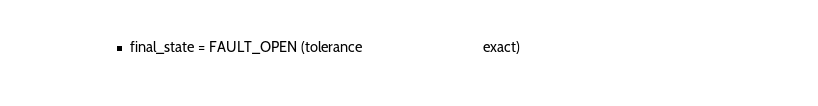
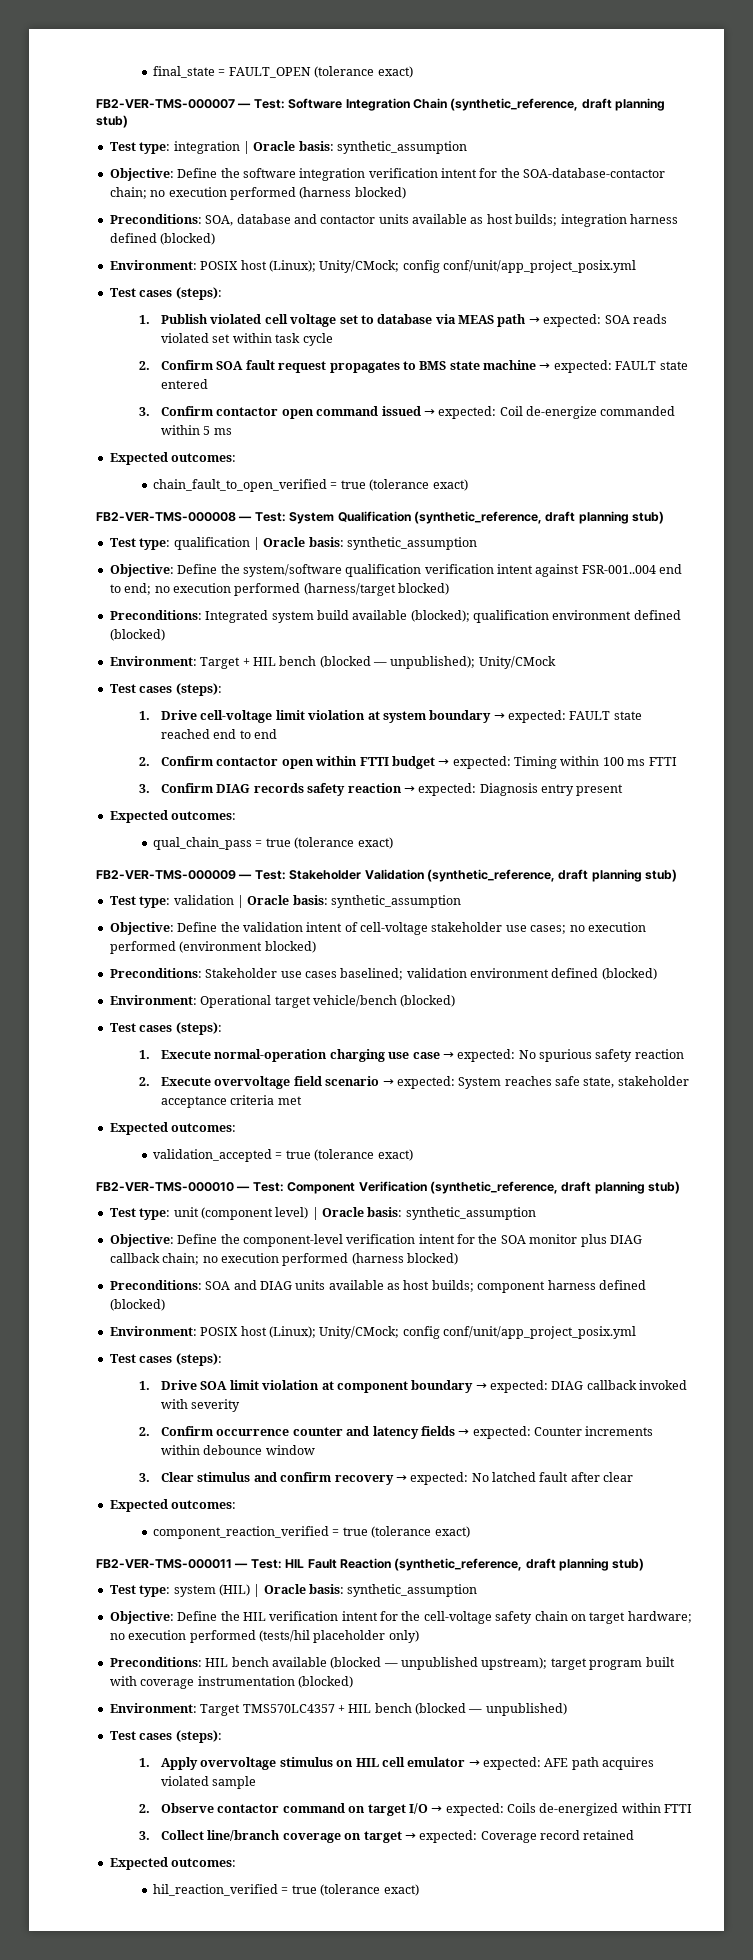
(520, 47) none -> [96,98,665,111] [96,115,128,128] [109,141,467,154] [109,168,666,181] [109,187,406,200] [109,214,678,227] [109,233,216,245] [109,260,636,273] [109,287,222,300] [139,314,667,327] [160,333,333,346] [139,360,688,373] [160,379,208,389] [139,406,676,419] [160,425,232,435] [109,452,237,465] [153,479,468,492] [96,511,664,524] [109,537,477,550] [109,564,683,577] [109,583,449,596] [109,610,681,623] [109,629,165,641] [109,656,556,669] [109,683,222,696] [139,710,642,723] [160,729,278,739] [139,756,677,769] [139,783,624,796] [109,810,237,823] [153,837,393,850] [96,869,677,882] [109,895,461,908] [109,922,646,935] [109,941,316,954] [109,968,657,980] [109,995,456,1008] [109,1022,222,1035] [139,1049,684,1062] [139,1076,689,1089] [160,1095,302,1108] [109,1122,237,1135] [153,1149,413,1162] [96,1181,680,1194] [109,1207,536,1220] [109,1234,642,1247] [109,1253,458,1266] [109,1280,646,1293] [109,1299,165,1311] [109,1326,636,1339] [109,1353,222,1366] [139,1380,688,1393] [160,1399,241,1412] [139,1426,654,1439] [160,1445,315,1455] [139,1472,634,1485] [109,1499,237,1512] [153,1526,470,1539] [96,1558,645,1571] [109,1584,478,1597] [109,1611,692,1624] [109,1630,419,1643] [109,1657,675,1670] [109,1676,353,1689] [109,1703,567,1716] [109,1730,222,1743] [139,1757,655,1770] [160,1776,257,1789] [139,1803,693,1816] [139,1830,635,1843] [109,1857,237,1870] [153,1884,419,1896] // FB2-VER-TMS-000007 — Test: Software Integration Chain (synthetic_reference, draft planning stub) // Test type: integration | Oracle basis: synthetic_assumption // Objective: Define the software integration verification intent for the SOA-database-contactor chain; no execution performed (harness blocked) // Preconditions: SOA, database and contactor units available as host builds; integration harness defined (blocked) // Environment: POSIX host (Linux); Unity/CMock; config conf/unit/app_project_posix.yml // Test cases (steps): // 1. Publish violated cell voltage set to database via MEAS path → expected: SOA reads violated set within task cycle // 2. Confirm SOA fault request propagates to BMS state machine → expected: FAULT state entered // 3. Confirm contactor open command issued → expected: Coil de-energize commanded within 5 ms // Expected outcomes: // chain_fault_to_open_verified = true (tolerance exact) // FB2-VER-TMS-000008 — Test: System Qualification (synthetic_reference, draft planning stub) // Test type: qualification | Oracle basis: synthetic_assumption // Objective: Define the system/software qualification verification intent against FSR-001..004 end to end; no execution performed (harness/target blocked) // Preconditions: Integrated system build available (blocked); qualification environment defined (blocked) // Environment: Target + HIL bench (blocked — unpublished); Unity/CMock // Test cases (steps): // 1. Drive cell-voltage limit violation at system boundary → expected: FAULT state reached end to end // 2. Confirm contactor open within FTTI budget → expected: Timing within 100 ms FTTI // 3. Confirm DIAG records safety reaction → expected: Diagnosis entry present // Expected outcomes: // qual_chain_pass = true (tolerance exact) // FB2-VER-TMS-000009 — Test: Stakeholder Validation (synthetic_reference, draft planning stub) // Test type: validation | Oracle basis: synthetic_assumption // Objective: Define the validation intent of cell-voltage stakeholder use cases; no execution performed (environment blocked) // Preconditions: Stakeholder use cases baselined; validation environment defined (blocked) // Environment: Operational target vehicle/bench (blocked) // Test cases (steps): // 1. Execute normal-operation charging use case → expected: No spurious safety reaction // 2. Execute overvoltage field scenario → expected: System reaches safe state, stakeholder acceptance criteria met // Expected outcomes: // validation_accepted = true (tolerance exact) // FB2-VER-TMS-000010 — Test: Component Verification (synthetic_reference, draft planning stub) // Test type: unit (component level) | Oracle basis: synthetic_assumption // Objective: Define the component-level verification intent for the SOA monitor plus DIAG callback chain; no execution performed (harness blocked) // Preconditions: SOA and DIAG units available as host builds; component harness defined (blocked) // Environment: POSIX host (Linux); Unity/CMock; config conf/unit/app_project_posix.yml // Test cases (steps): // 1. Drive SOA limit violation at component boundary → expected: DIAG callback invoked with severity // 2. Confirm occurrence counter and latency fields → expected: Counter increments within debounce window // 3. Clear stimulus and confirm recovery → expected: No latched fault after clear // Expected outcomes: // component_reaction_verified = true (tolerance exact) // FB2-VER-TMS-000011 — Test: HIL Fault Reaction (synthetic_reference, draft planning stub) // Test type: system (HIL) | Oracle basis: synthetic_assumption // Objective: Define the HIL verification intent for the cell-voltage safety chain on target hardware; no execution performed (tests/hil placeholder only) // Preconditions: HIL bench available (blocked — unpublished upstream); target program built with coverage instrumentation (blocked) // Environment: Target TMS570LC4357 + HIL bench (blocked — unpublished) // Test cases (steps): // 1. Apply overvoltage stimulus on HIL cell emulator → expected: AFE path acquires violated sample // 2. Observe contactor command on target I/O → expected: Coils de-energized within FTTI // 3. Collect line/branch coverage on target → expected: Coverage record retained // Expected outcomes: // hil_reaction_verified = true (tolerance exact)

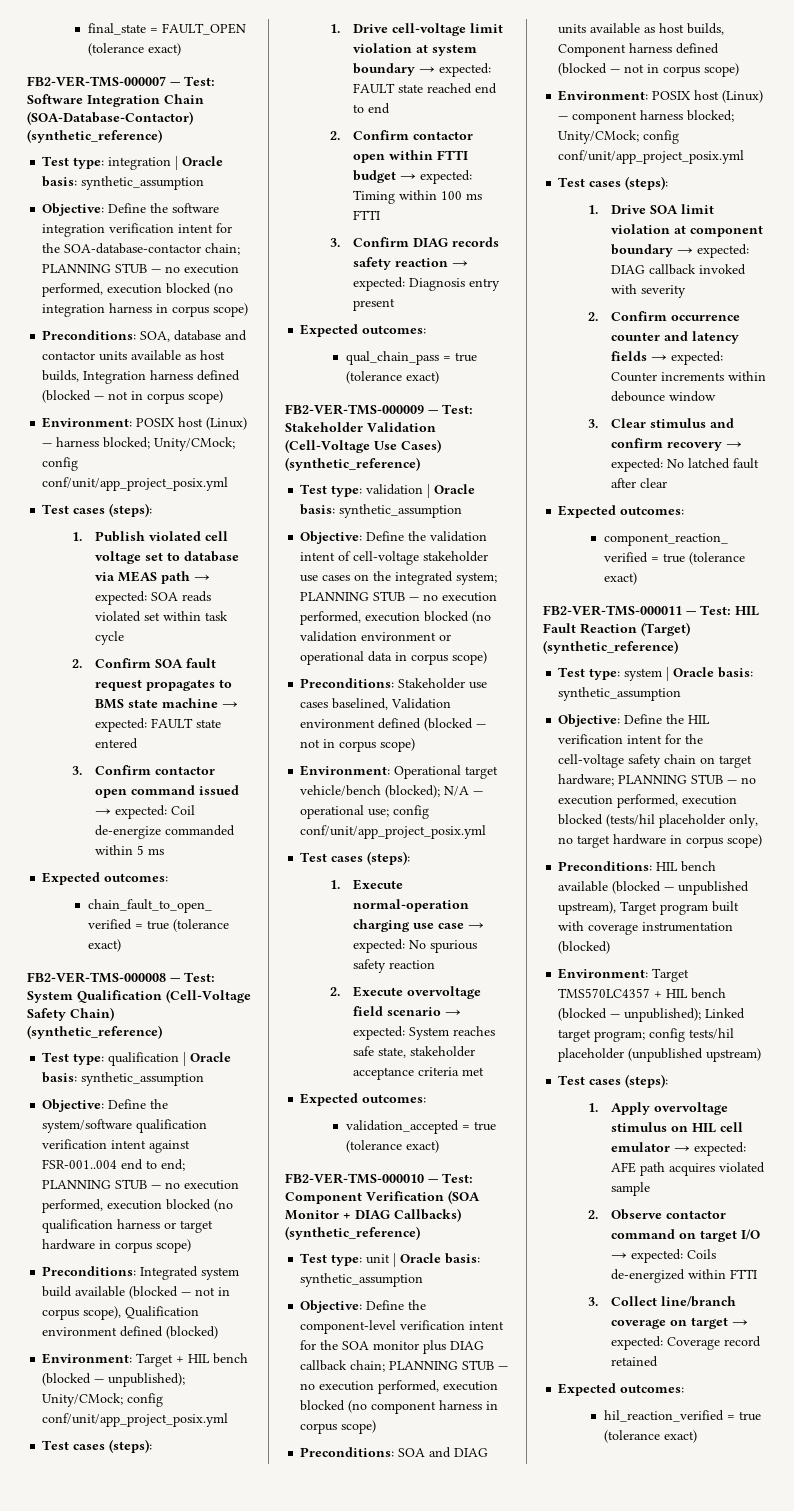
[450,98,665,111] [96,115,128,128] (synthetic_reference, draft planning stub) -> [27,111,193,125] [27,129,162,143] (SOA-Database-Contactor) (synthetic_reference)
[150,187,406,200] no execution performed (harness blocked) -> [42,263,240,274] [42,283,234,297] [42,303,249,317] PLANNING STUB — no execution performed, execution blocked (no integration harness in corpus scope)
[515,214,678,227] [109,233,216,245] [109,260,316,272] builds; integration harness defined (blocked) // Environment: POSIX host (Linux); -> [42,370,241,384] [42,390,224,404] [42,417,248,430] [42,437,151,449] builds, Integration harness defined (blocked — not in corpus scope) // Environment: POSIX host (Linux) — harness blocked;
[413,511,664,524] (synthetic_reference, draft planning stub) -> [166,989,251,1003] [27,1007,114,1021] [27,1025,162,1039] (Cell-Voltage Safety Chain) (synthetic_reference)
[154,583,449,596] no execution performed (harness/target blocked) -> [42,1179,240,1190] [42,1199,234,1213] [42,1219,214,1233] [42,1239,192,1253] PLANNING STUB — no execution performed, execution blocked (no qualification harness or target hardware in corpus scope)
[410,610,549,623] (blocked); qualification -> [129,1286,231,1299] [42,1306,200,1320] (blocked — not in corpus scope), Qualification
[478,656,556,669] Unity/CMock -> [42,1393,164,1407] [42,1413,229,1427] Unity/CMock; config conf/unit/app_project_posix.yml
[426,869,677,882] (synthetic_reference, draft planning stub) -> [285,439,441,453] [285,457,420,471] (Cell-Voltage Use Cases) (synthetic_reference)
[530,922,646,934] [109,941,316,954] [109,968,657,980] [109,995,456,1008] cases; no execution performed (environment blocked) // Preconditions: Stakeholder use cases baselined; validation environment defined (blocked) // Environment: Operational target vehicle/bench (blocked) -> [322,571,498,585] [300,591,498,602] [300,611,492,625] [300,631,452,642] [300,651,488,665] [300,678,488,689] [300,698,452,710] [300,718,487,731] [300,738,416,752] [300,765,499,779] [300,785,484,798] [300,805,430,819] [300,825,487,839] cases on the integrated system; PLANNING STUB — no execution performed, execution blocked (no validation environment or operational data in corpus scope) // Preconditions: Stakeholder use cases baselined, Validation environment defined (blocked — not in corpus scope) // Environment: Operational target vehicle/bench (blocked); N/A — operational use; config conf/unit/app_project_posix.yml
[429,1181,680,1194] (synthetic_reference, draft planning stub) -> [448,1190,480,1204] [285,1208,461,1222] [285,1226,420,1240] (SOA Monitor + DIAG Callbacks) (synthetic_reference)
[200,1207,309,1220] (component level) -> (391, 1259) none
[202,1253,458,1266] no execution performed (harness blocked) -> [389,1360,509,1370] [300,1380,499,1394] [300,1400,499,1414] [300,1420,377,1434] PLANNING STUB — no execution performed, execution blocked (no component harness in corpus scope)
[431,1280,646,1293] [109,1299,165,1311] [109,1326,316,1338] builds; component harness defined (blocked) // Environment: POSIX host (Linux); -> [687,23,725,35] [558,43,720,57] [558,63,740,77] [558,90,764,103] [558,110,735,124] builds, Component harness defined (blocked — not in corpus scope) // Environment: POSIX host (Linux) — component harness blocked;
[394,1558,645,1571] (synthetic_reference, draft planning stub) -> [641,622,690,636] [543,640,678,654] (Target) (synthetic_reference)
[218,1584,250,1596] (HIL) -> (663, 674) none
[109,1630,419,1643] no execution performed (tests/hil placeholder only) -> [618,774,757,784] [558,794,738,808] [558,814,759,828] [558,834,763,848] PLANNING STUB — no execution performed, execution blocked (tests/hil placeholder only, no target hardware in corpus scope)
[481,1657,587,1670] upstream); target -> [558,901,658,915] upstream), Target
[485,1703,567,1716] unpublished) -> [624,1008,746,1022] [558,1028,735,1042] [558,1048,762,1062] unpublished); Linked target program; config tests/hil placeholder (unpublished upstream)

